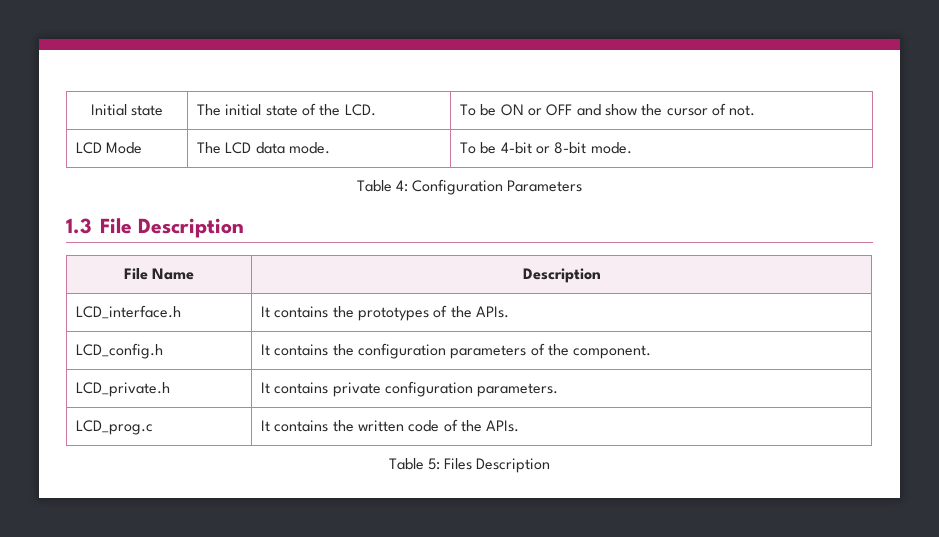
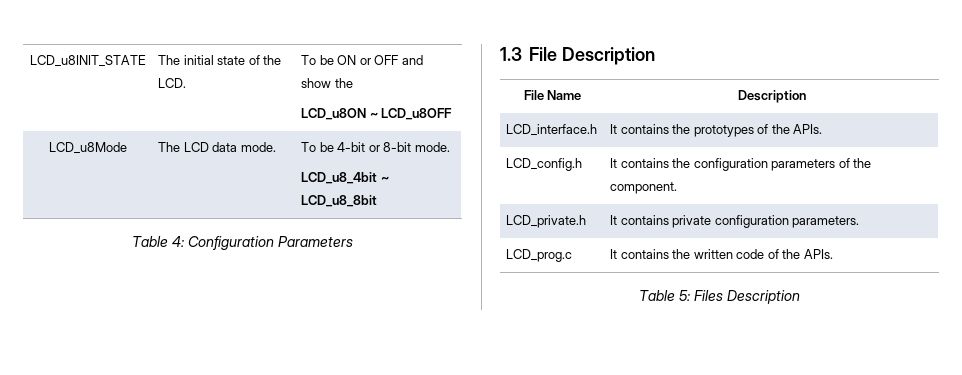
[90,104,164,116] Initial state -> [30,55,146,67] LCD_u8INIT_STATE
[666,103,756,116] [75,142,143,154] cursor of not. // LCD Mode -> [301,108,453,120] [49,142,127,154] // LCD_u8ON ~ LCD_u8OFF // LCD_u8Mode
(632, 148) none -> [301,172,389,184] [301,195,378,207] // LCD_u8_4bit ~ LCD_u8_8bit

